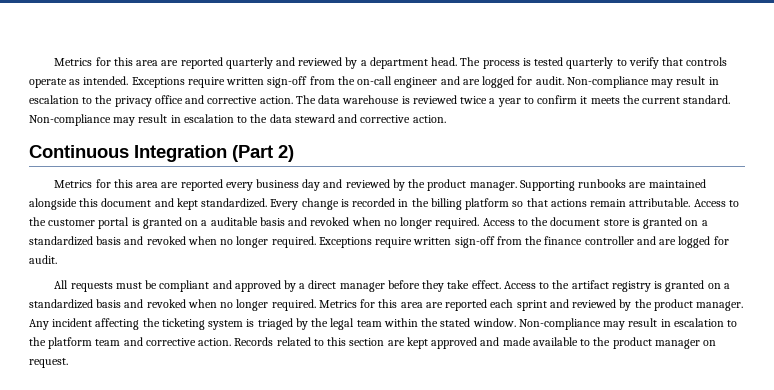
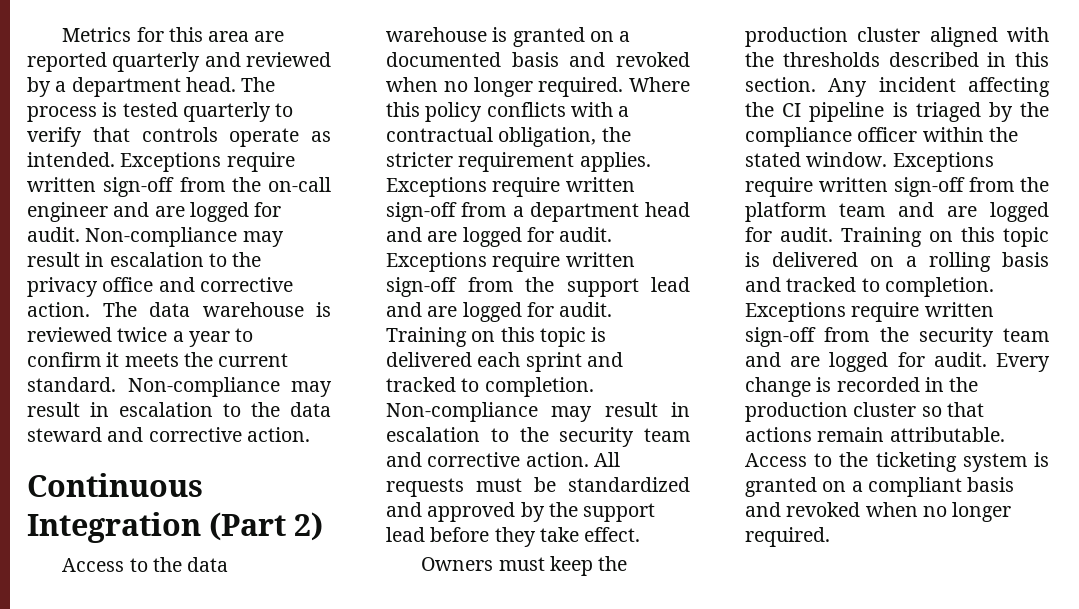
[54,179,706,191] [29,198,268,210] Metrics for this area are reported every business day and reviewed by the product manager. Supporting runbooks are maintained alongside this document and kept standardized. -> [62,557,229,572] [386,27,631,47] [386,52,690,67] [386,77,690,97] [386,102,630,122] [386,127,631,147] [386,152,651,172] [386,177,635,197] [386,202,690,222] [386,227,613,247] [386,252,635,272] [386,277,690,297] [386,302,613,322] [386,327,607,347] [386,352,623,372] [386,377,594,397] [386,402,690,422] [386,427,690,447] [386,452,620,467] [386,477,690,497] [386,502,656,522] [386,527,641,547] [421,556,628,576] [745,27,1049,47] [745,52,1049,67] [745,77,1050,97] [745,102,1049,122] [745,127,1018,147] [745,152,994,172] [745,177,1049,197] [745,202,1049,222] [745,227,1049,247] [745,252,1049,272] [745,277,994,297] [745,302,994,322] [745,327,1049,347] [745,352,987,372] Access to the data warehouse is granted on a documented basis and revoked when no longer required. Where this policy conflicts with a contractual obligation, the stricter requirement applies. Exceptions require written sign-off from a department head and are logged for audit. Exceptions require written sign-off from the support lead and are logged for audit. Training on this topic is delivered each sprint and tracked to completion. Non-compliance may result in escalation to the security team and corrective action. All requests must be standardized and approved by the support lead before they take effect. // Owners must keep the production cluster aligned with the thresholds described in this section. Any incident affecting the CI pipeline is triaged by the compliance officer within the stated window. Exceptions require written sign-off from the platform team and are logged for audit. Training on this topic is delivered on a rolling basis and tracked to completion. Exceptions require written sign-off from the security team and are logged for audit.
[430,198,510,210] billing platform -> [745,402,917,422] production cluster
[48,217,708,229] [29,236,729,248] [29,255,57,264] [54,280,730,292] [29,299,744,311] [29,318,738,330] [29,337,717,349] [29,358,68,368] customer portal is granted on a auditable basis and revoked when no longer required. Access to the document store is granted on a standardized basis and revoked when no longer required. Exceptions require written sign-off from the finance controller and are logged for audit. // All requests must be compliant and approved by a direct manager before they take effect. Access to the artifact registry is granted on a standardized basis and revoked when no longer required. Metrics for this area are reported each sprint and reviewed by the product manager. Any incident affecting the ticketing system is triaged by the legal team within the stated window. Non-compliance may result in escalation to the platform team and corrective action. Records related to this section are kept approved and made available to the product manager on request. -> [875,452,1049,472] [745,477,1015,497] [745,502,1012,522] [745,527,830,547] ticketing system is granted on a compliant basis and revoked when no longer required.

